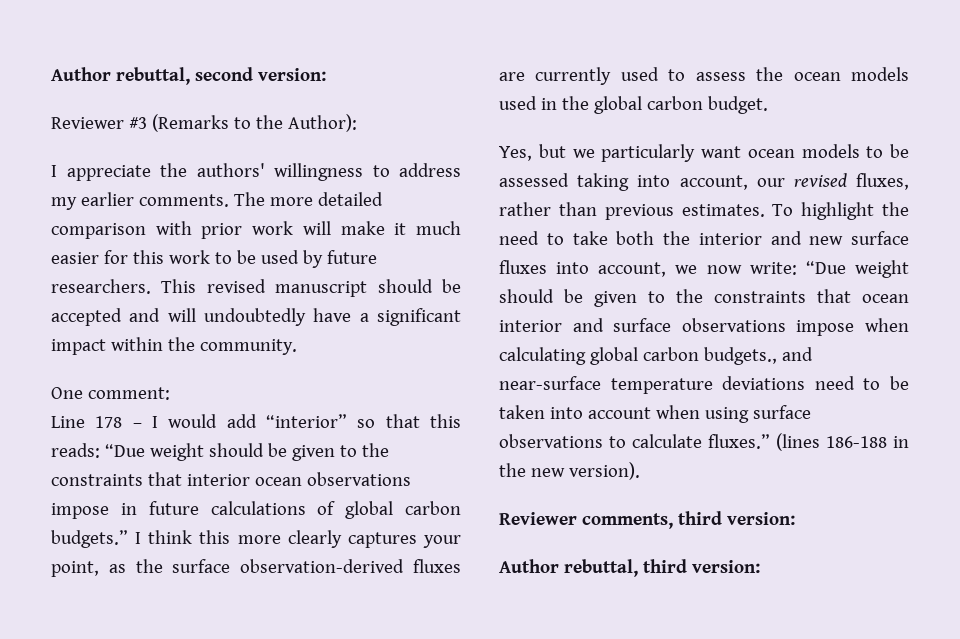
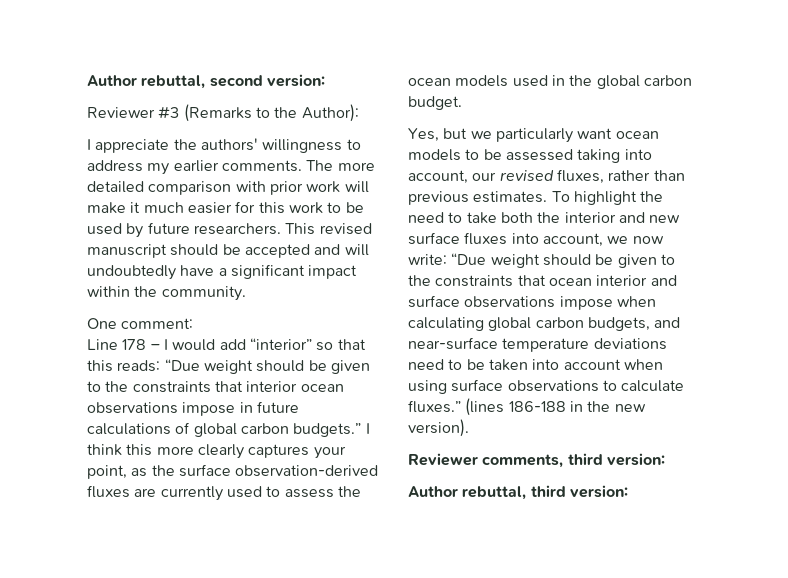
[703,347,777,365] budgets., -> [587,317,650,331] budgets,

